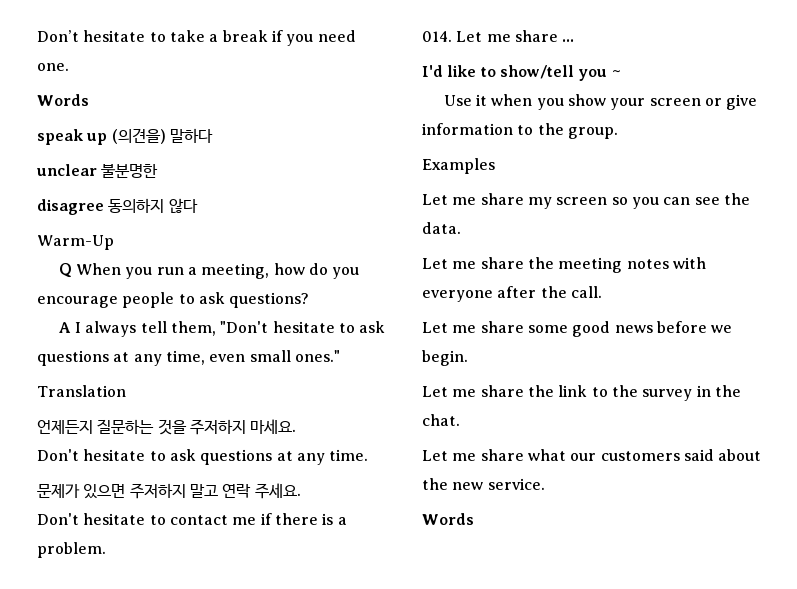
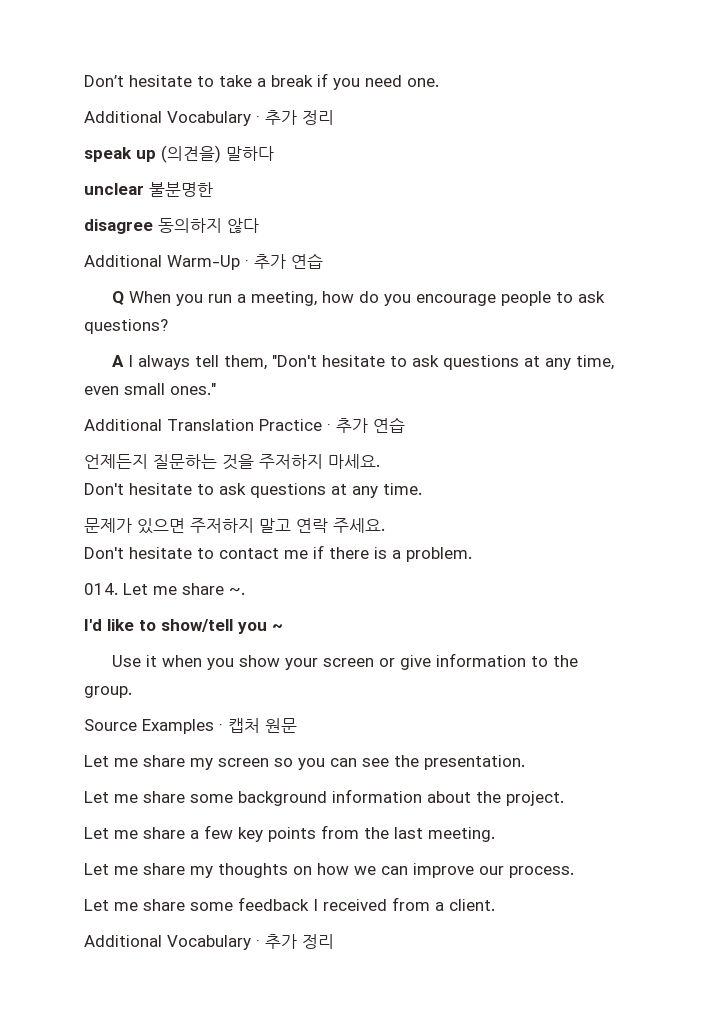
[37,94,89,106] Words -> [84,110,334,126] Additional Vocabulary · 추가 정리
(198, 205) none -> [84,255,162,267] Additional
(114, 242) none -> [245,253,323,269] · 추가 연습
(340, 356) none -> [84,419,162,431] Additional
(126, 391) none -> [259,417,405,433] Practice · 추가 연습
[562,39,575,42] ... -> [229,587,245,595] ~.
(618, 133) none -> [84,719,137,731] Source
(495, 166) none -> [219,718,297,733] · 캡처 원문
[422,222,461,234] [422,257,706,273] [422,286,602,302] [422,321,733,337] [422,350,468,366] [422,385,741,401] [422,414,460,426] [422,449,762,461] [422,478,545,490] [422,513,474,525] data. // Let me share the meeting notes with everyone after the call. // Let me share some good news before we begin. // Let me share the link to the survey in the chat. // Let me share what our customers said about the new service. // Words -> [424,755,525,770] [84,789,564,806] [84,825,495,842] [84,863,574,878] [84,897,495,911] [84,934,334,950] presentation. // Let me share some background information about the project. // Let me share a few key points from the last meeting. // Let me share my thoughts on how we can improve our process. // Let me share some feedback I received from a client. // Additional Vocabulary · 추가 정리

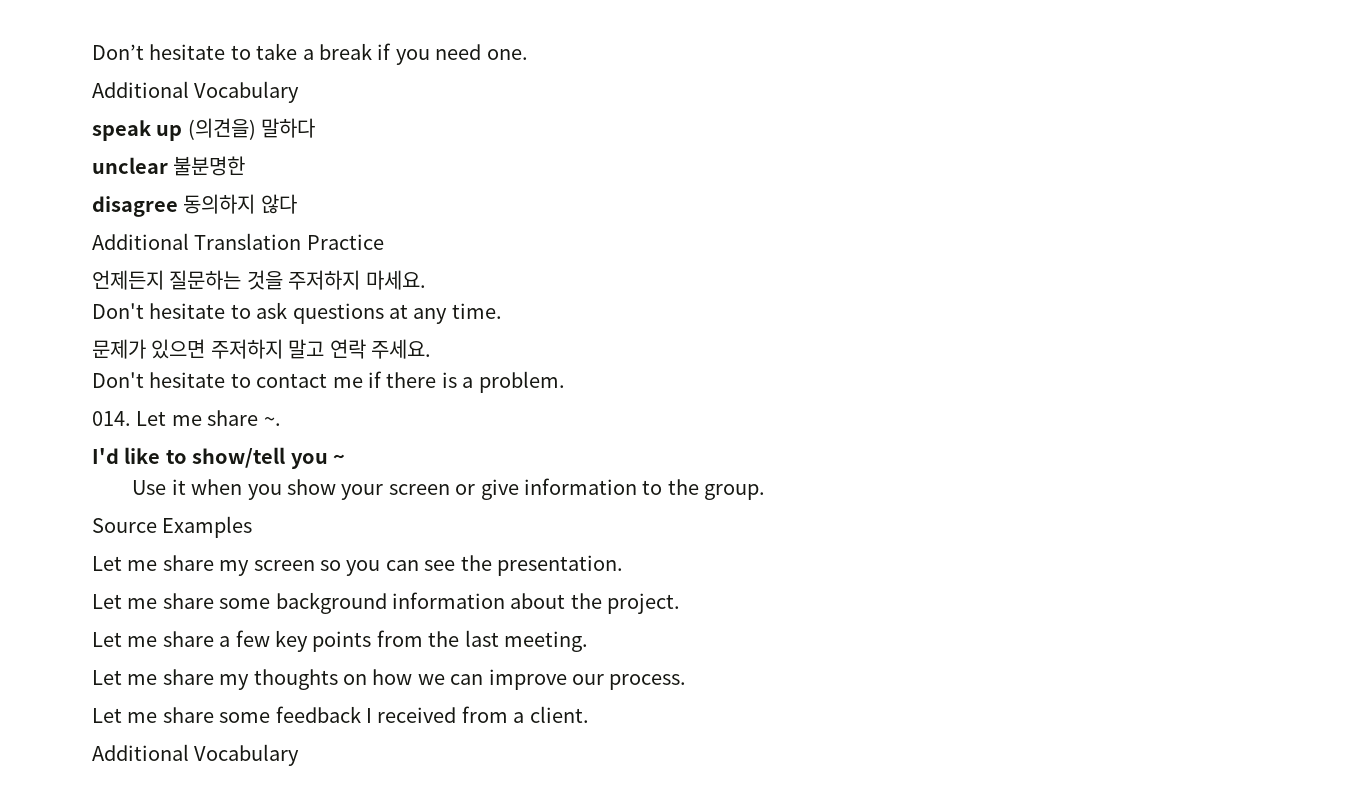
[256,110,334,125] · 추가 정리 -> (300, 92) none
[84,253,323,270] [111,291,605,306] [84,319,168,334] [111,355,614,370] [84,383,216,395] // Additional Warm-Up · 추가 연습 // Q When you run a meeting, how do you encourage people to ask questions? // A I always tell them, "Don't hesitate to ask questions at any time, even small ones." -> (297, 204) none
[327,417,405,433] · 추가 연습 -> (384, 242) none
[219,718,297,733] · 캡처 원문 -> (253, 527) none
[256,934,334,949] · 추가 정리 -> (300, 755) none

